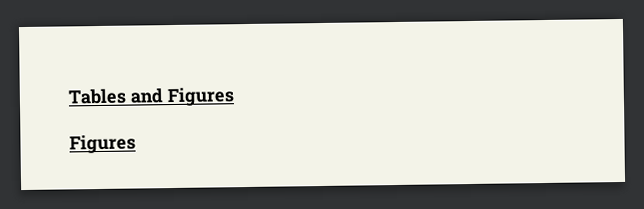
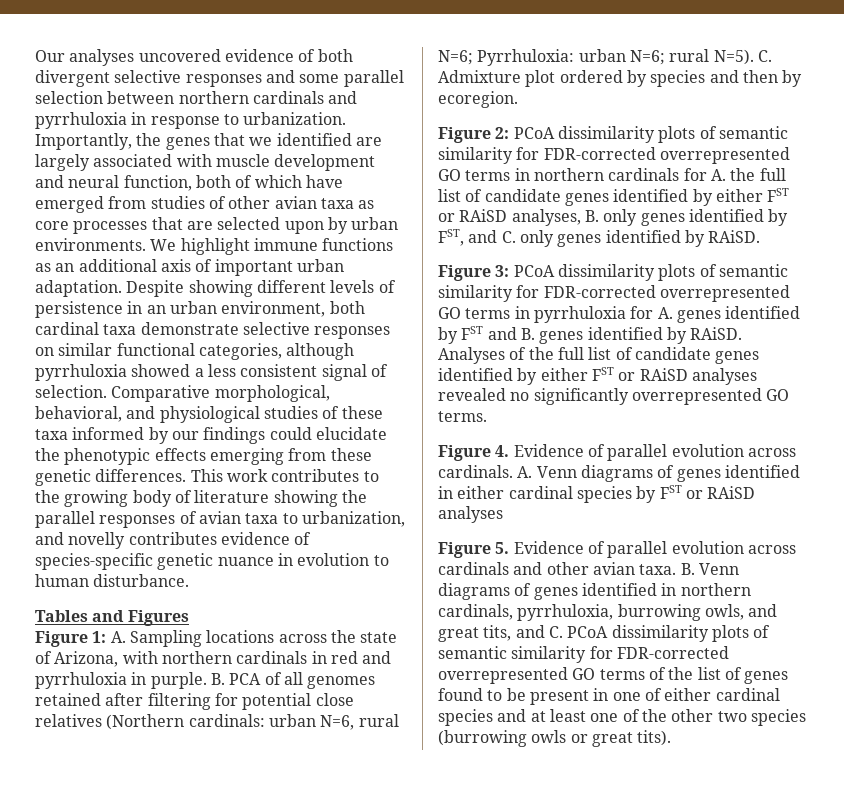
[68,87,235,107] [69,134,136,154] Tables and Figures // Figures -> [35,49,353,66] [35,70,404,87] [35,91,358,104] [35,112,347,129] [35,133,382,150] [35,154,376,171] [35,175,343,191] [35,196,375,213] [35,217,399,234] [35,238,394,255] [35,259,344,276] [35,280,396,297] [35,301,365,318] [35,322,391,339] [35,343,355,360] [35,364,388,381] [35,385,330,402] [35,406,383,423] [35,427,387,444] [35,448,372,465] [35,469,379,486] [35,490,367,507] [35,511,405,528] [35,532,312,549] [35,553,389,570] [35,574,190,587] [35,610,189,626] [35,630,398,647] [35,651,392,667] [35,672,376,689] [35,693,354,710] [35,714,399,730] [438,49,772,66] [438,70,803,87] [438,91,518,108] [438,126,788,143] [438,147,790,164] [438,168,786,181] [438,188,790,206] [438,209,789,226] [438,229,761,247] [438,264,788,281] [438,285,790,302] [438,306,801,323] [438,326,743,344] [438,347,760,364] [438,367,757,385] [438,388,790,405] [438,411,487,422] [438,444,796,461] [438,465,800,482] [438,485,756,503] [438,506,503,523] [438,541,796,558] [438,562,739,575] [438,583,751,600] [438,604,778,621] [438,625,771,642] [438,646,729,663] [438,667,789,684] [438,688,780,705] [438,709,806,726] [438,730,672,747] Our analyses uncovered evidence of both divergent selective responses and some parallel selection between northern cardinals and pyrrhuloxia in response to urbanization. Importantly, the genes that we identified are largely associated with muscle development and neural function, both of which have emerged from studies of other avian taxa as core processes that are selected upon by urban environments. We highlight immune functions as an additional axis of important urban adaptation. Despite showing different levels of persistence in an urban environment, both cardinal taxa demonstrate selective responses on similar functional categories, although pyrrhuloxia showed a less consistent signal of selection. Comparative morphological, behavioral, and physiological studies of these taxa informed by our findings could elucidate the phenotypic effects emerging from these genetic differences. This work contributes to the growing body of literature showing the parallel responses of avian taxa to urbanization, and novelly contributes evidence of species-specific genetic nuance in evolution to human disturbance. // Tables and Figures // Figure 1: A. Sampling locations across the state of Arizona, with northern cardinals in red and pyrrhuloxia in purple. B. PCA of all genomes retained after filtering for potential close relatives (Northern cardinals: urban N=6, rural N=6; Pyrrhuloxia: urban N=6; rural N=5). C. Admixture plot ordered by species and then by ecoregion. // Figure 2: PCoA dissimilarity plots of semantic similarity for FDR-corrected overrepresented GO terms in northern cardinals for A. the full list of candidate genes identified by either FST or RAiSD analyses, B. only genes identified by FST, and C. only genes identified by RAiSD. // Figure 3: PCoA dissimilarity plots of semantic similarity for FDR-corrected overrepresented GO terms in pyrrhuloxia for A. genes identified by FST and B. genes identified by RAiSD. Analyses of the full list of candidate genes identified by either FST or RAiSD analyses revealed no significantly overrepresented GO terms. // Figure 4. Evidence of parallel evolution across cardinals. A. Venn diagrams of genes identified in either cardinal species by FST or RAiSD analyses // Figure 5. Evidence of parallel evolution across cardinals and other avian taxa. B. Venn diagrams of genes identified in northern cardinals, pyrrhuloxia, burrowing owls, and great tits, and C. PCoA dissimilarity plots of semantic similarity for FDR-corrected overrepresented GO terms of the list of genes found to be present in one of either cardinal species and at least one of the other two species (burrowing owls or great tits).

